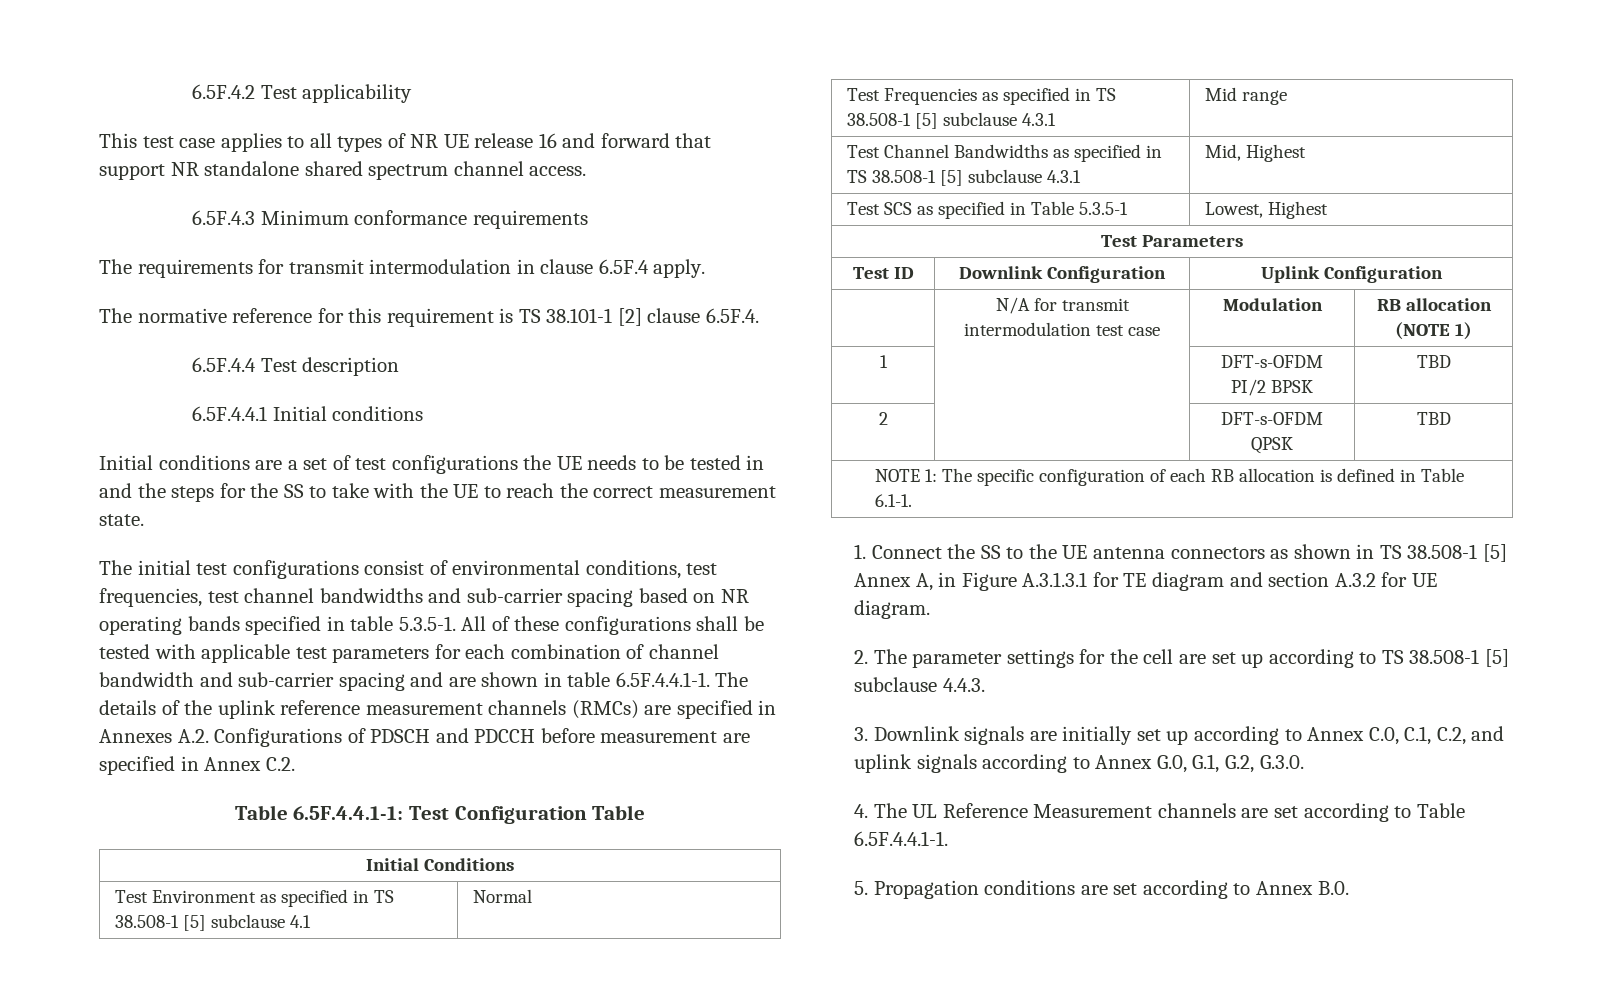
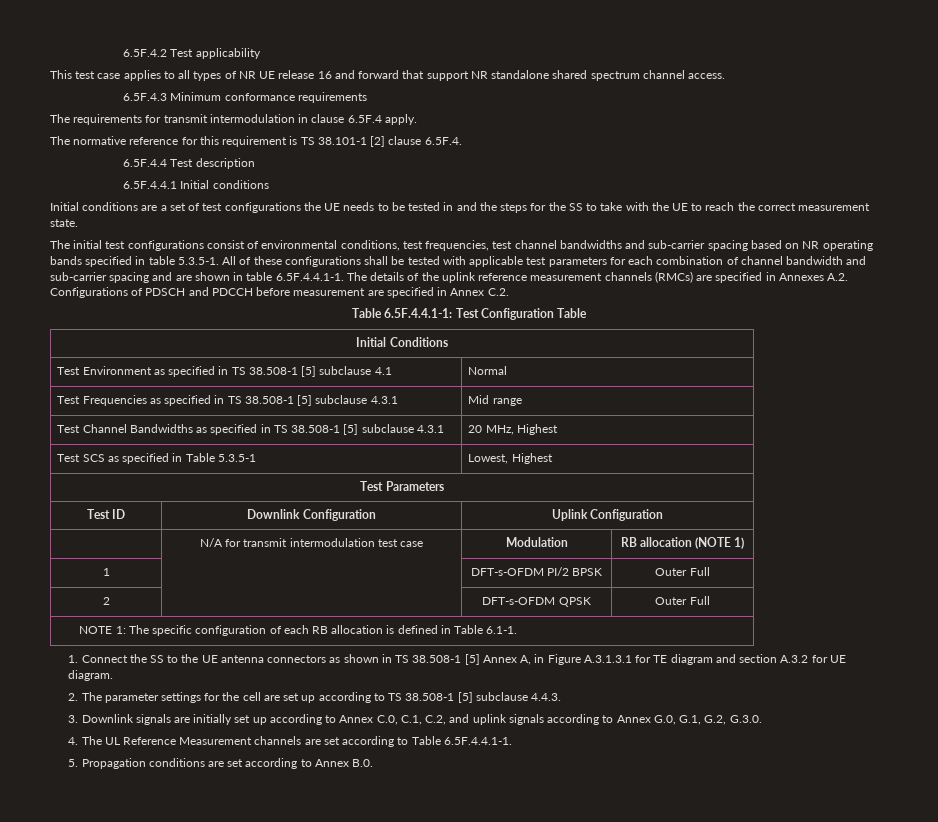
[1205,144,1242,161] Mid, -> [468,425,514,435] 20 MHz,
[1416,355,1451,368] TBD -> [655,567,710,576] Outer Full
[1416,412,1451,425] TBD -> [655,596,710,605] Outer Full

